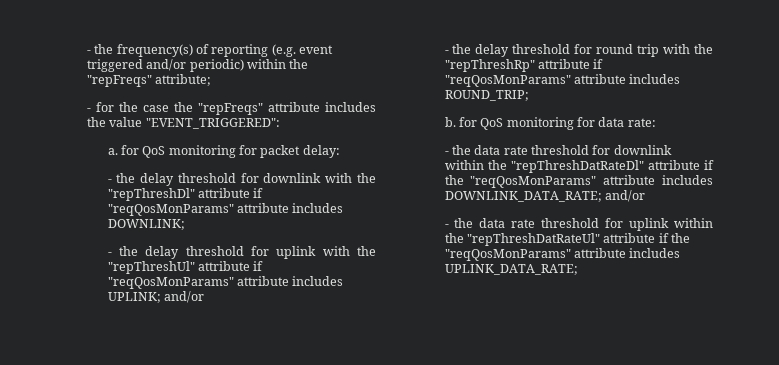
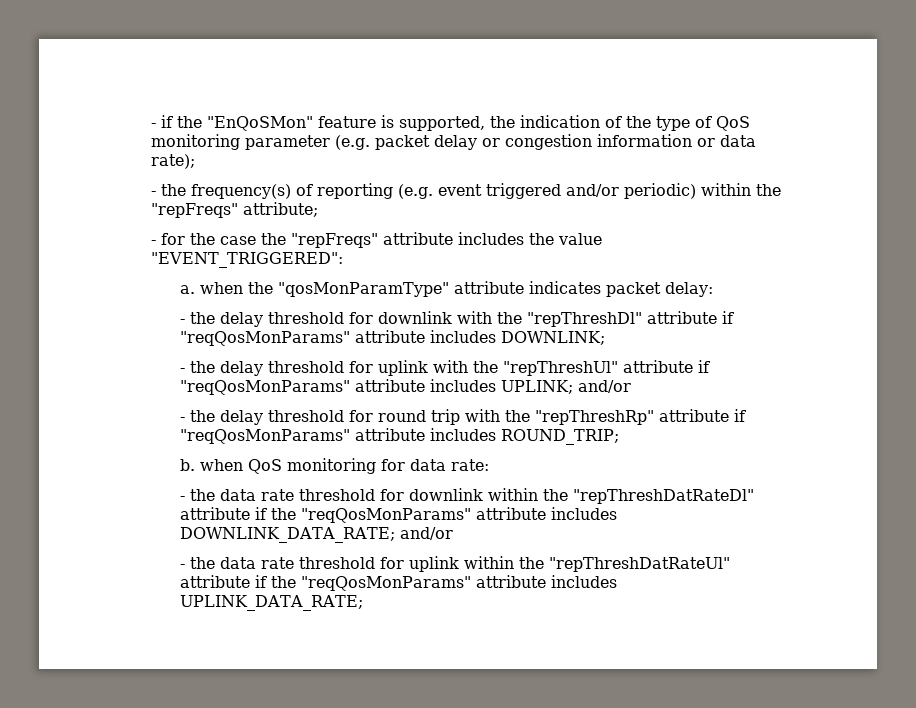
[86,50,91,54] - -> [150,115,750,131] [150,134,756,150] [150,154,195,169] [150,191,156,196] - if the "EnQoSMon" feature is supported, the indication of the type of QoS monitoring parameter (e.g. packet delay or congestion information or data rate); // -
[120,145,258,158] for QoS monitoring for -> [199,281,601,297] when the "qosMonParamType" attribute indicates
[458,117,477,127] for -> [199,459,243,471] when

